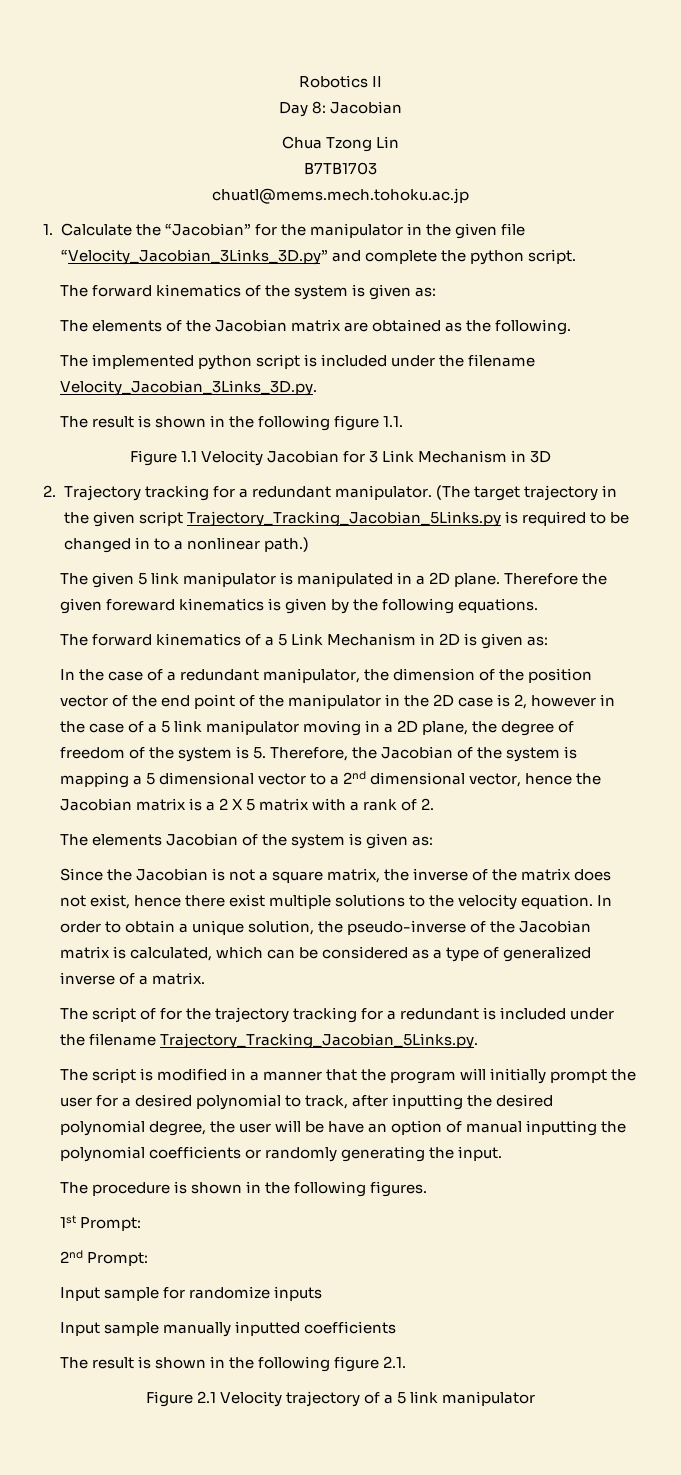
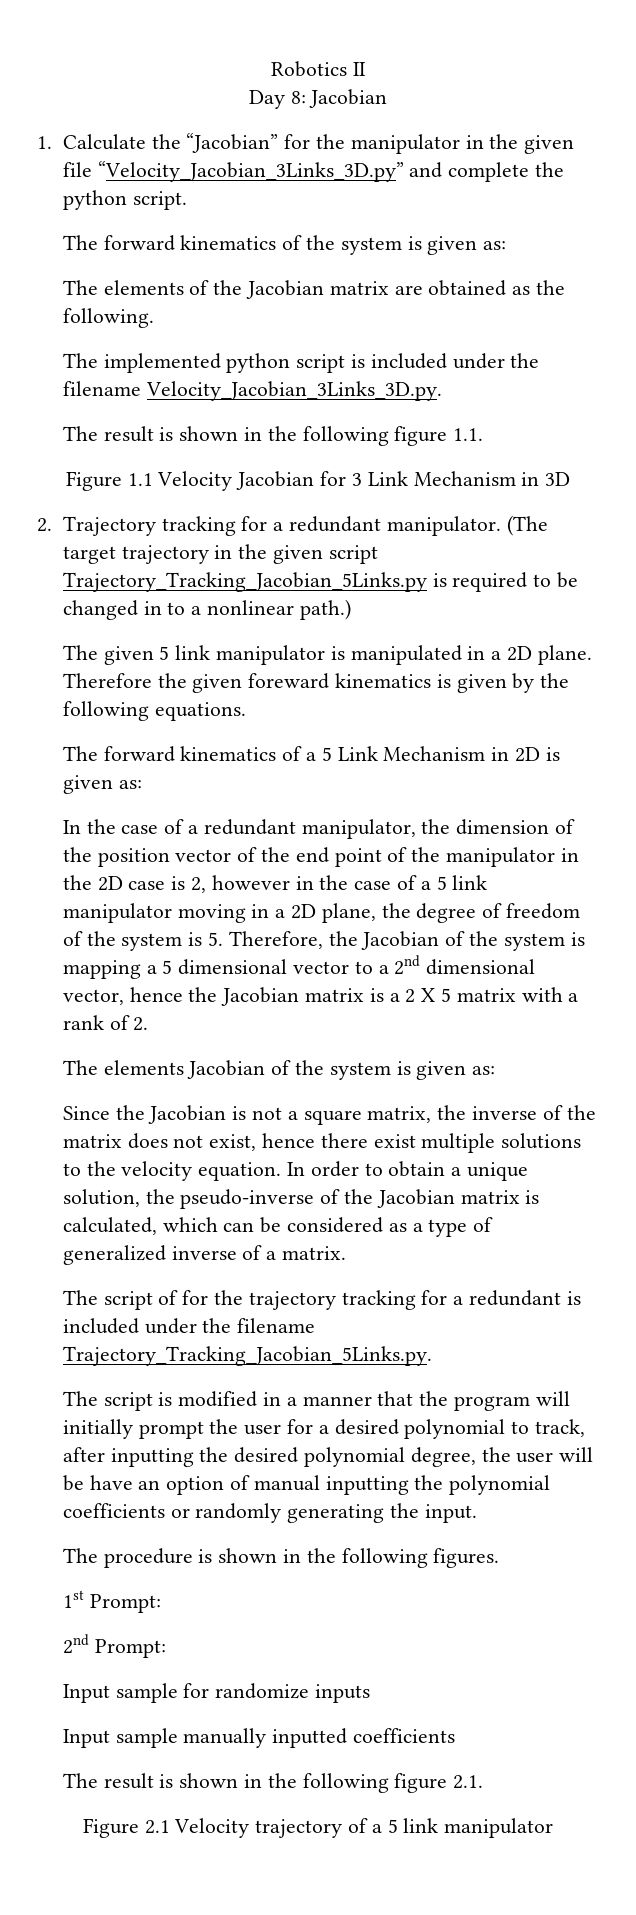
[281,136,400,152] [304,162,377,175] [212,188,469,204] // Chua Tzong Lin // B7TB1703 // chuatl@mems.mech.tohoku.ac.jp -> (388, 98) none

